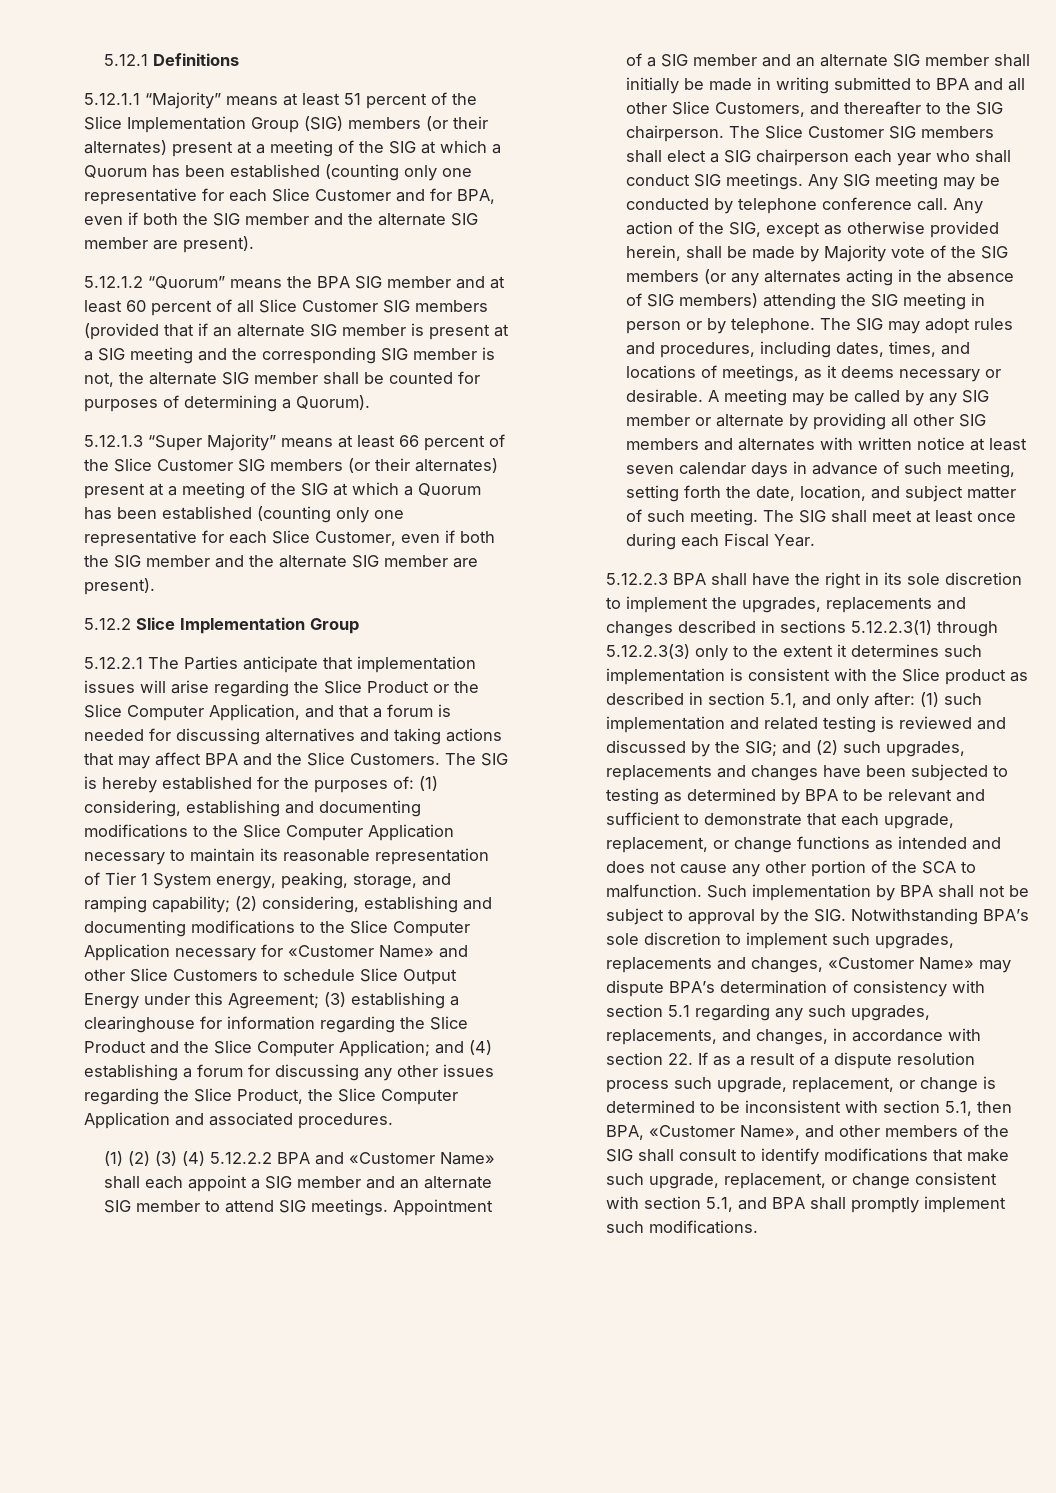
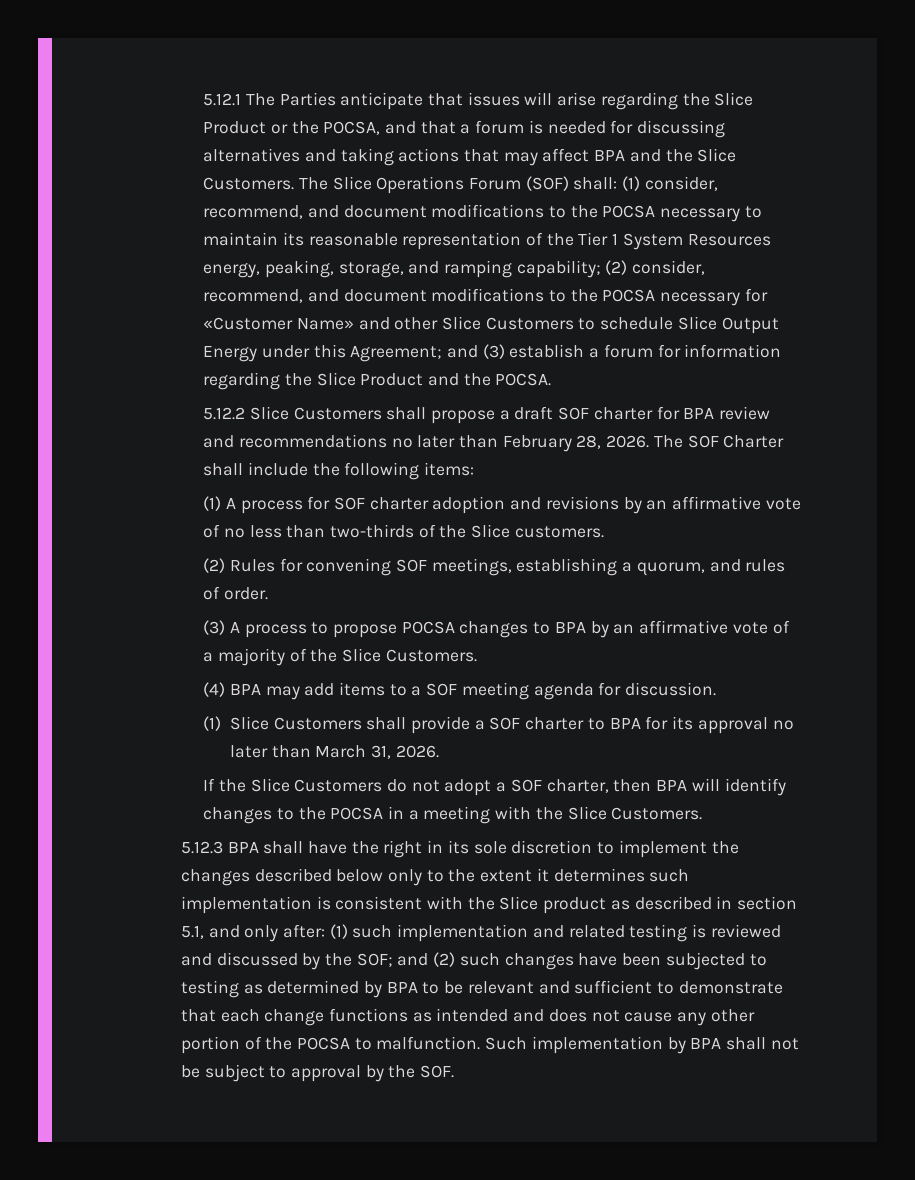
[152,53,239,66] [83,92,477,109] [83,116,488,133] [83,140,501,157] [83,164,472,181] [83,188,495,205] [83,212,478,226] [83,236,254,253] [83,276,505,289] [83,299,488,316] [83,323,509,340] [83,347,495,364] [83,371,480,387] [83,395,370,412] [83,434,505,451] [83,458,498,473] [83,482,481,499] [83,506,404,523] [83,530,495,547] [83,555,478,568] [83,578,155,595] [83,617,359,634] [83,657,143,669] Definitions // 5.12.1.1 “Majority” means at least 51 percent of the Slice Implementation Group (SIG) members (or their alternates) present at a meeting of the SIG at which a Quorum has been established (counting only one representative for each Slice Customer and for BPA, even if both the SIG member and the alternate SIG member are present). // 5.12.1.2 “Quorum” means the BPA SIG member and at least 60 percent of all Slice Customer SIG members (provided that if an alternate SIG member is present at a SIG meeting and the corresponding SIG member is not, the alternate SIG member shall be counted for purposes of determining a Quorum). // 5.12.1.3 “Super Majority” means at least 66 percent of the Slice Customer SIG members (or their alternates) present at a meeting of the SIG at which a Quorum has been established (counting only one representative for each Slice Customer, even if both the SIG member and the alternate SIG member are present). // 5.12.2 Slice Implementation Group // 5.12.2.1 -> (242, 99) none
[356,656,476,673] implementation -> (463, 99) none
[83,704,300,721] Slice Computer Application, -> [323,121,381,135] POCSA,
[480,753,508,766] [83,776,438,793] [83,800,421,817] [83,824,454,841] SIG is hereby established for the purposes of: (1) considering, establishing and documenting modifications to the Slice Computer Application -> [332,176,718,194] [203,204,656,219] Slice Operations Forum (SOF) shall: (1) consider, recommend, and document modifications to the POCSA
(100, 878) none -> [546,233,574,246] the
(211, 881) none -> [687,234,771,246] Resources
[261,896,492,913] [83,920,470,937] [83,944,170,961] considering, establishing and documenting modifications to the Slice Computer Application -> [632,260,706,275] [203,288,656,303] consider, recommend, and document modifications to the POCSA
[323,992,459,1009] [83,1016,195,1033] (3) establishing a clearinghouse -> [446,344,653,359] and (3) establish a forum
[213,1040,492,1057] [83,1064,494,1081] [83,1088,458,1105] [83,1112,393,1129] [103,1151,495,1166] [103,1175,492,1192] [103,1199,493,1216] [625,53,1030,67] [625,77,1025,94] [625,101,1003,117] [625,125,994,142] [625,149,1011,166] [625,173,1000,190] [625,197,983,214] [625,221,999,238] [625,245,1008,262] [625,269,1014,286] [625,293,985,310] [625,318,1013,334] [625,341,970,358] [625,365,1001,382] [625,389,989,406] [625,413,986,430] [625,437,1027,451] [625,461,1015,478] [625,485,1016,502] [625,509,1016,526] [625,533,815,550] [605,573,668,585] Slice Computer Application; and (4) establishing a forum for discussing any other issues regarding the Slice Product, the Slice Computer Application and associated procedures. // (1) (2) (3) (4) 5.12.2.2 BPA and «Customer Name» shall each appoint a SIG member and an alternate SIG member to attend SIG meetings. Appointment of a SIG member and an alternate SIG member shall initially be made in writing submitted to BPA and all other Slice Customers, and thereafter to the SIG chairperson. The Slice Customer SIG members shall elect a SIG chairperson each year who shall conduct SIG meetings. Any SIG meeting may be conducted by telephone conference call. Any action of the SIG, except as otherwise provided herein, shall be made by Majority vote of the SIG members (or any alternates acting in the absence of SIG members) attending the SIG meeting in person or by telephone. The SIG may adopt rules and procedures, including dates, times, and locations of meetings, as it deems necessary or desirable. A meeting may be called by any SIG member or alternate by providing all other SIG members and alternates with written notice at least seven calendar days in advance of such meeting, setting forth the date, location, and subject matter of such meeting. The SIG shall meet at least once during each Fiscal Year. // 5.12.2.3 -> [495,373,552,386] [203,406,771,424] [203,434,785,452] [203,462,474,480] [203,496,801,514] [203,524,604,538] [203,558,786,576] [203,586,268,600] [203,620,790,638] [203,648,477,666] [203,682,717,700] [203,716,794,734] [229,745,439,759] [203,778,786,796] [203,806,703,824] [180,841,223,854] POCSA. // 5.12.2 Slice Customers shall propose a draft SOF charter for BPA review and recommendations no later than February 28, 2026. The SOF Charter shall include the following items: // (1) A process for SOF charter adoption and revisions by an affirmative vote of no less than two-thirds of the Slice customers. // (2) Rules for convening SOF meetings, establishing a quorum, and rules of order. // (3) A process to propose POCSA changes to BPA by an affirmative vote of a majority of the Slice Customers. // (4) BPA may add items to a SOF meeting agenda for discussion. // (1) Slice Customers shall provide a SOF charter to BPA for its approval no later than March 31, 2026. // If the Slice Customers do not adopt a SOF charter, then BPA will identify changes to the POCSA in a meeting with the Slice Customers. // 5.12.3
[741,597,966,613] [605,620,998,637] [605,644,690,659] upgrades, replacements and changes described in sections 5.12.2.3(1) through 5.12.2.3(3) -> [180,868,384,886] changes described below
[744,741,777,756] SIG; -> [356,953,393,967] SOF;
[885,741,965,757] [605,765,746,781] upgrades, replacements and -> (500, 959) none
[883,813,954,829] [605,837,729,853] upgrade, replacement, or -> (260, 1015) none
[921,861,956,874] SCA -> [296,1037,350,1050] POCSA
[813,908,1029,925] [605,932,954,949] [605,957,1011,973] [605,980,985,997] [605,1004,930,1021] [605,1028,981,1045] [605,1052,975,1069] [605,1076,996,1093] [605,1100,1012,1116] [605,1124,1009,1140] [605,1148,1009,1165] [605,1172,997,1189] [605,1196,1006,1213] [605,1220,758,1234] SIG. Notwithstanding BPA’s sole discretion to implement such upgrades, replacements and changes, «Customer Name» may dispute BPA’s determination of consistency with section 5.1 regarding any such upgrades, replacements, and changes, in accordance with section 22. If as a result of a dispute resolution process such upgrade, replacement, or change is determined to be inconsistent with section 5.1, then BPA, «Customer Name», and other members of the SIG shall consult to identify modifications that make such upgrade, replacement, or change consistent with section 5.1, and BPA shall promptly implement such modifications. -> [420,1065,455,1078] SOF.

